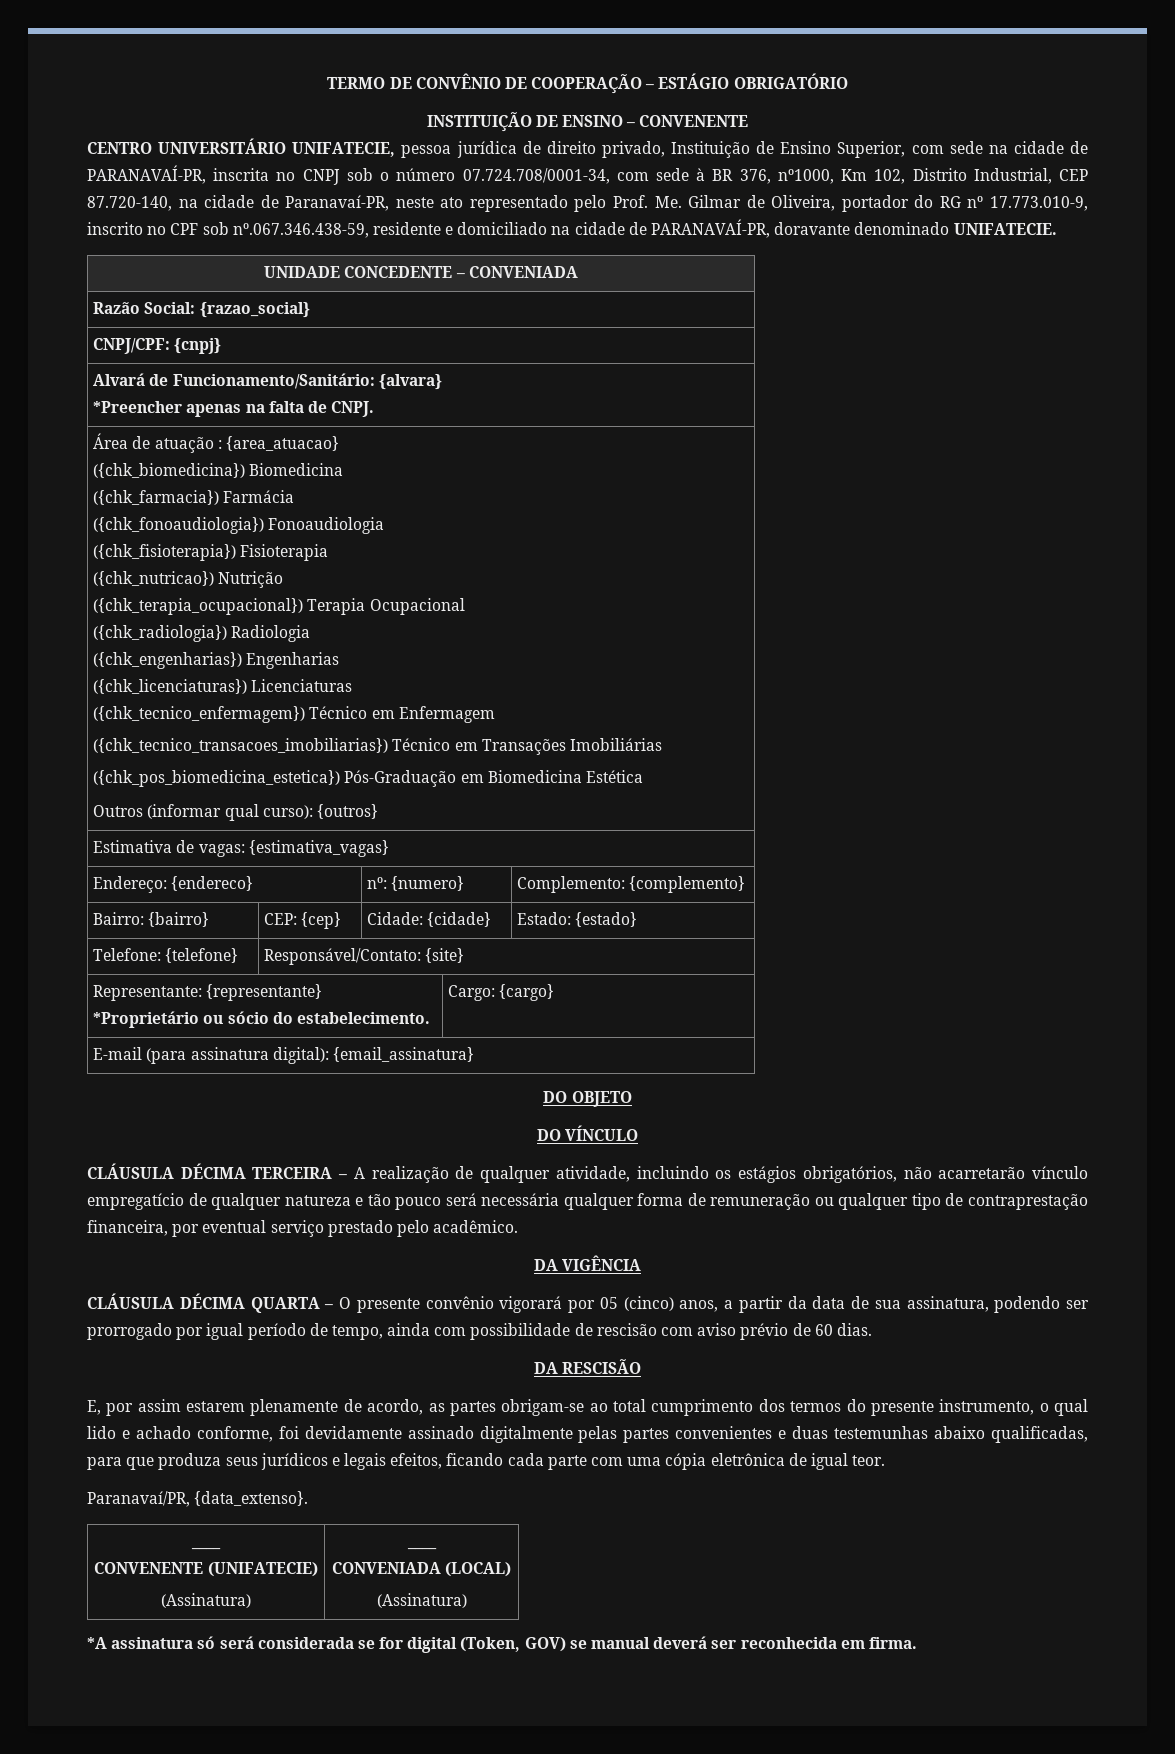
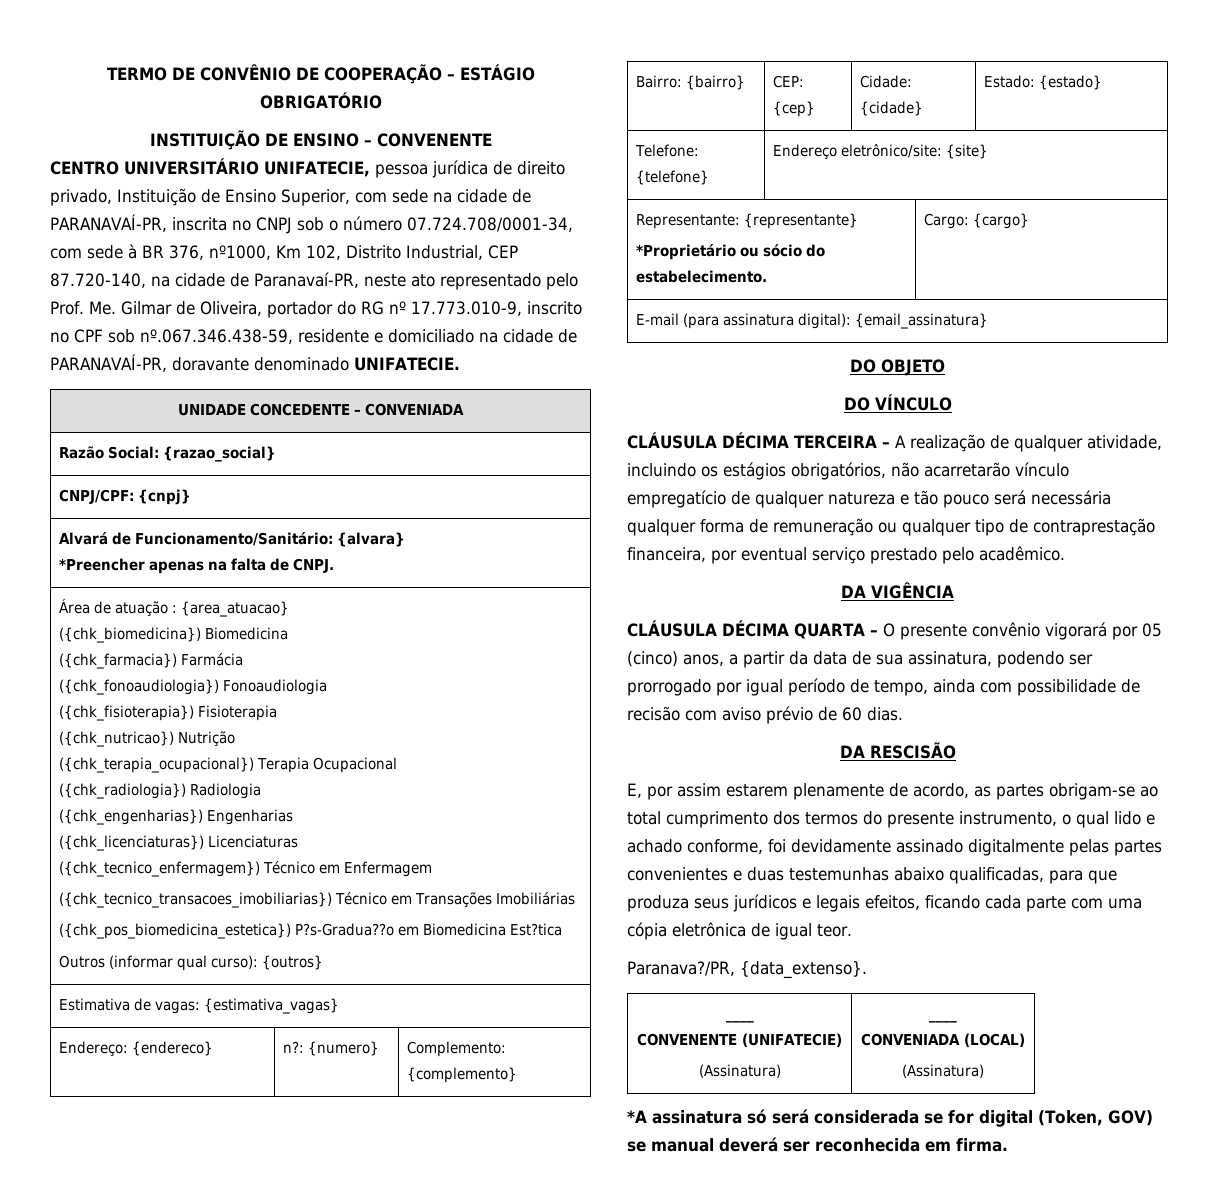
[344,770,457,787] Pós-Graduação -> [294,923,394,936] P?s-Gradua??o
[585,770,643,783] Estética -> [510,923,563,936] Est?tica
[367,877,388,889] nº: -> [282,1041,304,1053] n?:
[264,948,422,965] Responsável/Contato: -> [772,144,942,159] Endereço eletrônico/site:
[596,1323,657,1336] rescisão -> [627,706,680,721] recisão
[87,1491,190,1507] Paranavaí/PR, -> [627,961,735,976] Paranava?/PR,

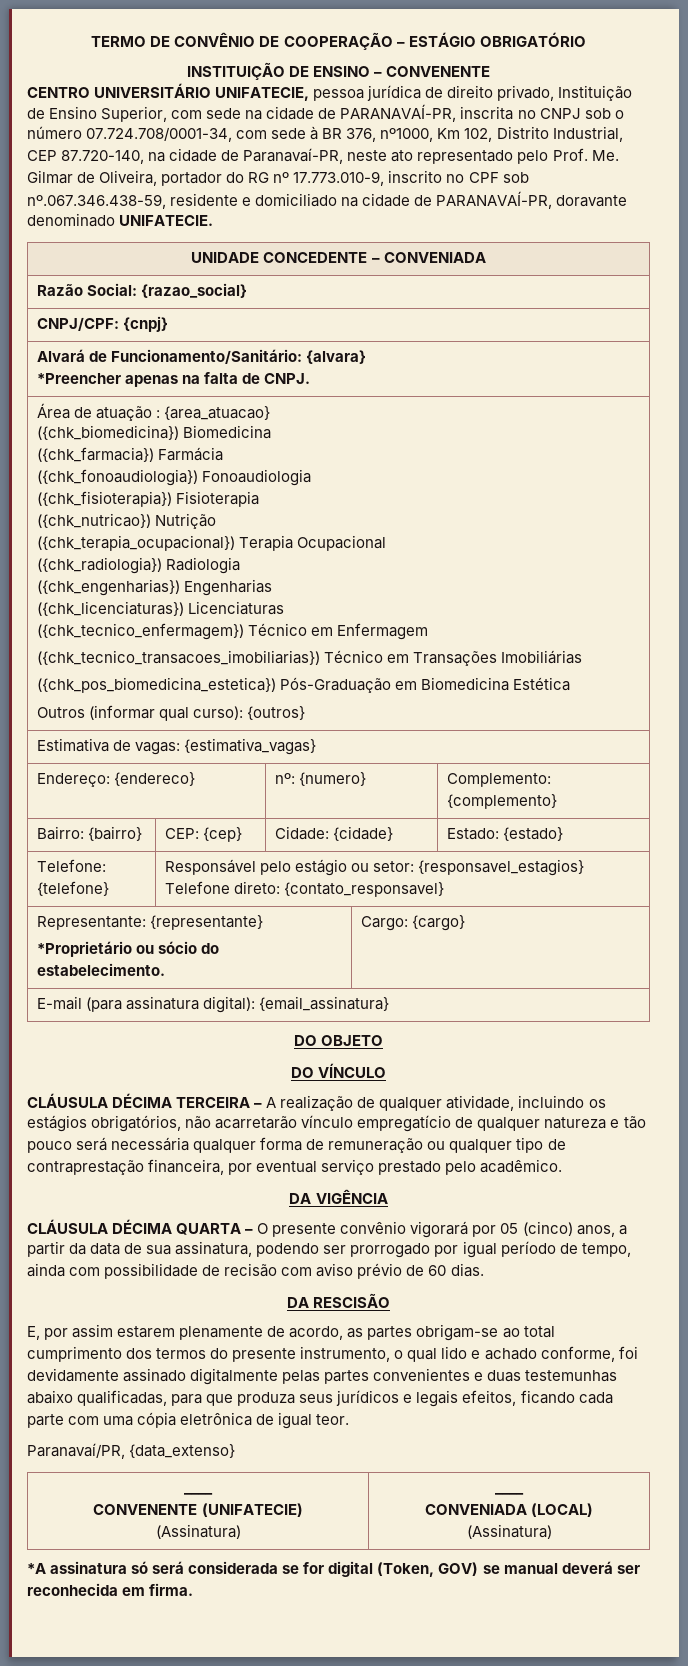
[294,923,394,936] P?s-Gradua??o -> [279,677,391,693] Pós-Graduação
[510,923,563,936] Est?tica -> [513,677,571,691] Estética
[282,1041,304,1053] n?: -> [274,773,295,784] nº:
[772,144,989,159] Endereço eletrônico/site: {site} -> [164,859,585,876] [164,881,444,897] Responsável pelo estágio ou setor: {responsavel_estagios} Telefone direto: {contato_responsavel}
[627,961,867,979] Paranava?/PR, {data_extenso}. -> [27,1443,236,1459] Paranavaí/PR, {data_extenso}

